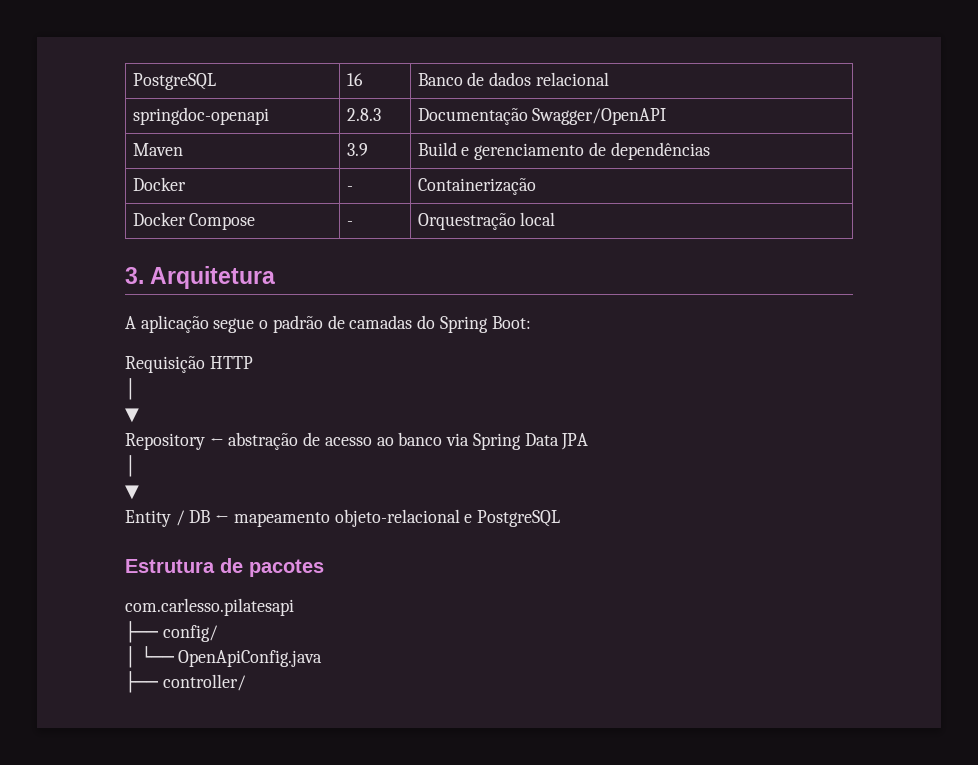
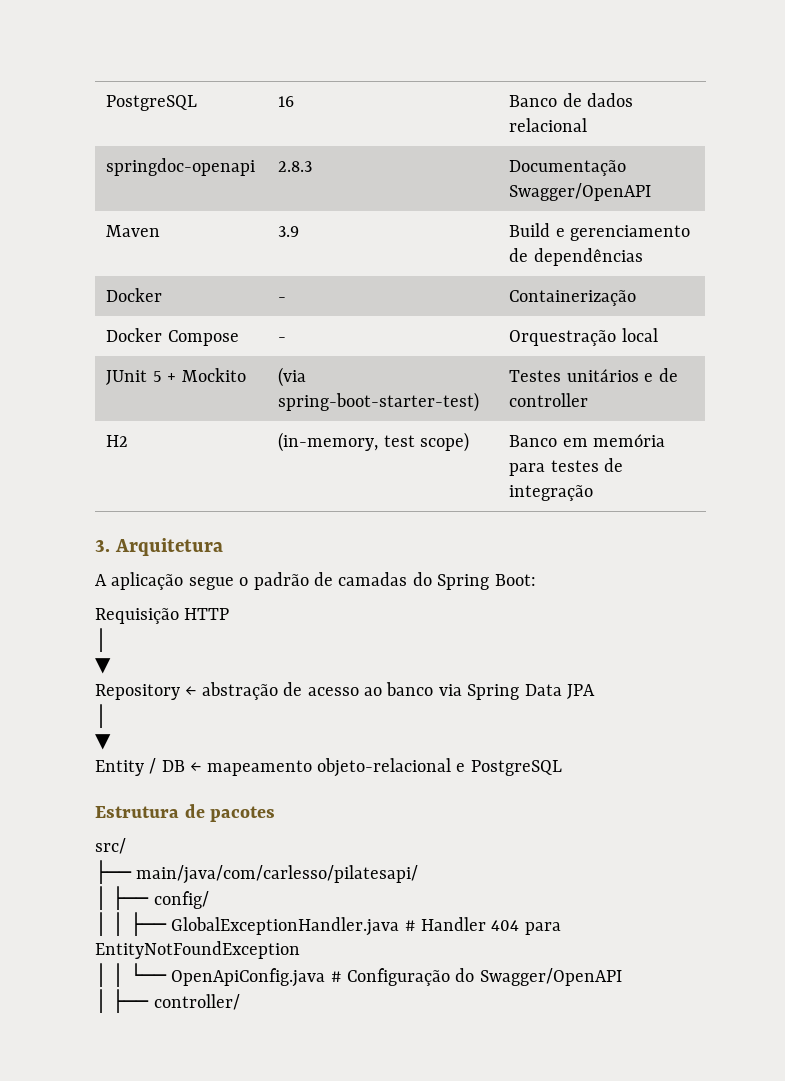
(556, 219) none -> [106,368,246,385] [278,367,307,387] [278,392,480,412] [509,368,678,382] [509,393,589,407] [106,435,129,447] [278,432,470,452] [509,434,666,447] [509,458,624,476] [509,485,594,501] // JUnit 5 + Mockito | (via spring-boot-starter-test) | Testes unitários e de controller // H2 | (in-memory, test scope) | Banco em memória para testes de integração
[125,598,294,616] [125,621,159,643] com.carlesso.pilatesapi // ├── -> [95,838,126,854] [95,860,419,884] [95,886,150,910] src/ // ├── main/java/com/carlesso/pilatesapi/ // │ ├──
[140,646,323,667] └── OpenApiConfig.java // -> [112,912,561,936] [95,941,300,959] [95,963,622,987] [95,989,107,1013] │ ├── GlobalExceptionHandler.java # Handler 404 para EntityNotFoundException // │ │ └── OpenApiConfig.java # Configuração do Swagger/OpenAPI // │

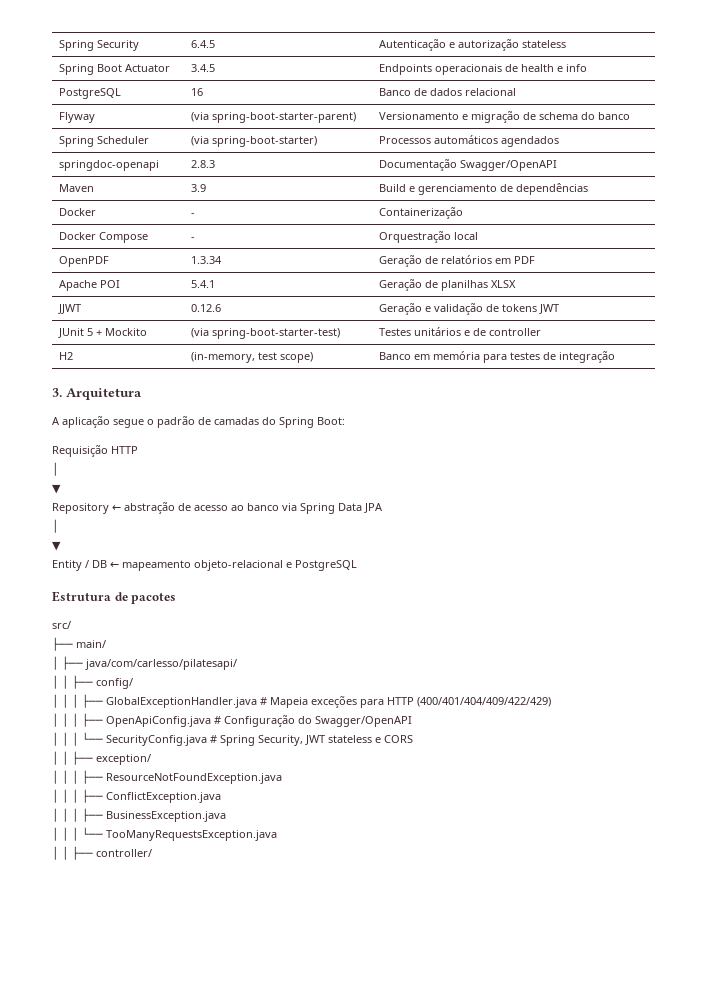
(106, 103) none -> [59,40,140,51] [191,40,216,48] [379,39,567,51] [59,64,171,75] [191,64,216,72] [379,64,588,75] Spring Security | 6.4.5 | Autenticação e autorização stateless // Spring Boot Actuator | 3.4.5 | Endpoints operacionais de health e info //
(588, 125) none -> [59,112,96,123] [191,112,357,123] [379,111,631,123] [59,136,150,147] [191,136,318,147] [379,135,560,147] // Flyway | (via spring-boot-starter-parent) | Versionamento e migração de schema do banco // Spring Scheduler | (via spring-boot-starter) | Processos automáticos agendados
(658, 335) none -> [59,256,110,267] [191,256,223,264] [379,255,536,267] [59,280,121,291] [191,280,216,288] [379,279,517,291] [58,304,82,314] [191,304,222,312] [379,303,560,315] // OpenPDF | 1.3.34 | Geração de relatórios em PDF // Apache POI | 5.4.1 | Geração de planilhas XLSX // JJWT | 0.12.6 | Geração e validação de tokens JWT
[136,865,419,884] [95,886,150,910] main/java/com/carlesso/pilatesapi/ // │ ├── -> [76,640,106,648] [52,656,237,670] [52,675,93,689] main/ // │ ├── java/com/carlesso/pilatesapi/ // │ │ ├──
(125, 924) none -> [72,694,79,708] │
[420,917,561,935] [95,941,300,959] [95,963,167,987] Handler 404 para EntityNotFoundException // │ │ └── -> [270,696,551,708] [52,713,103,727] Mapeia exceções para HTTP (400/401/404/409/422/429) // │ │ │ ├──
(107, 1001) none -> [62,732,413,746] [52,751,151,765] [52,770,282,784] [52,789,221,803] [52,808,226,822] [52,827,277,841] [52,846,69,860] │ │ └── SecurityConfig.java # Spring Security, JWT stateless e CORS // │ │ ├── exception/ // │ │ │ ├── ResourceNotFoundException.java // │ │ │ ├── ConflictException.java // │ │ │ ├── BusinessException.java // │ │ │ └── TooManyRequestsException.java // │ │

